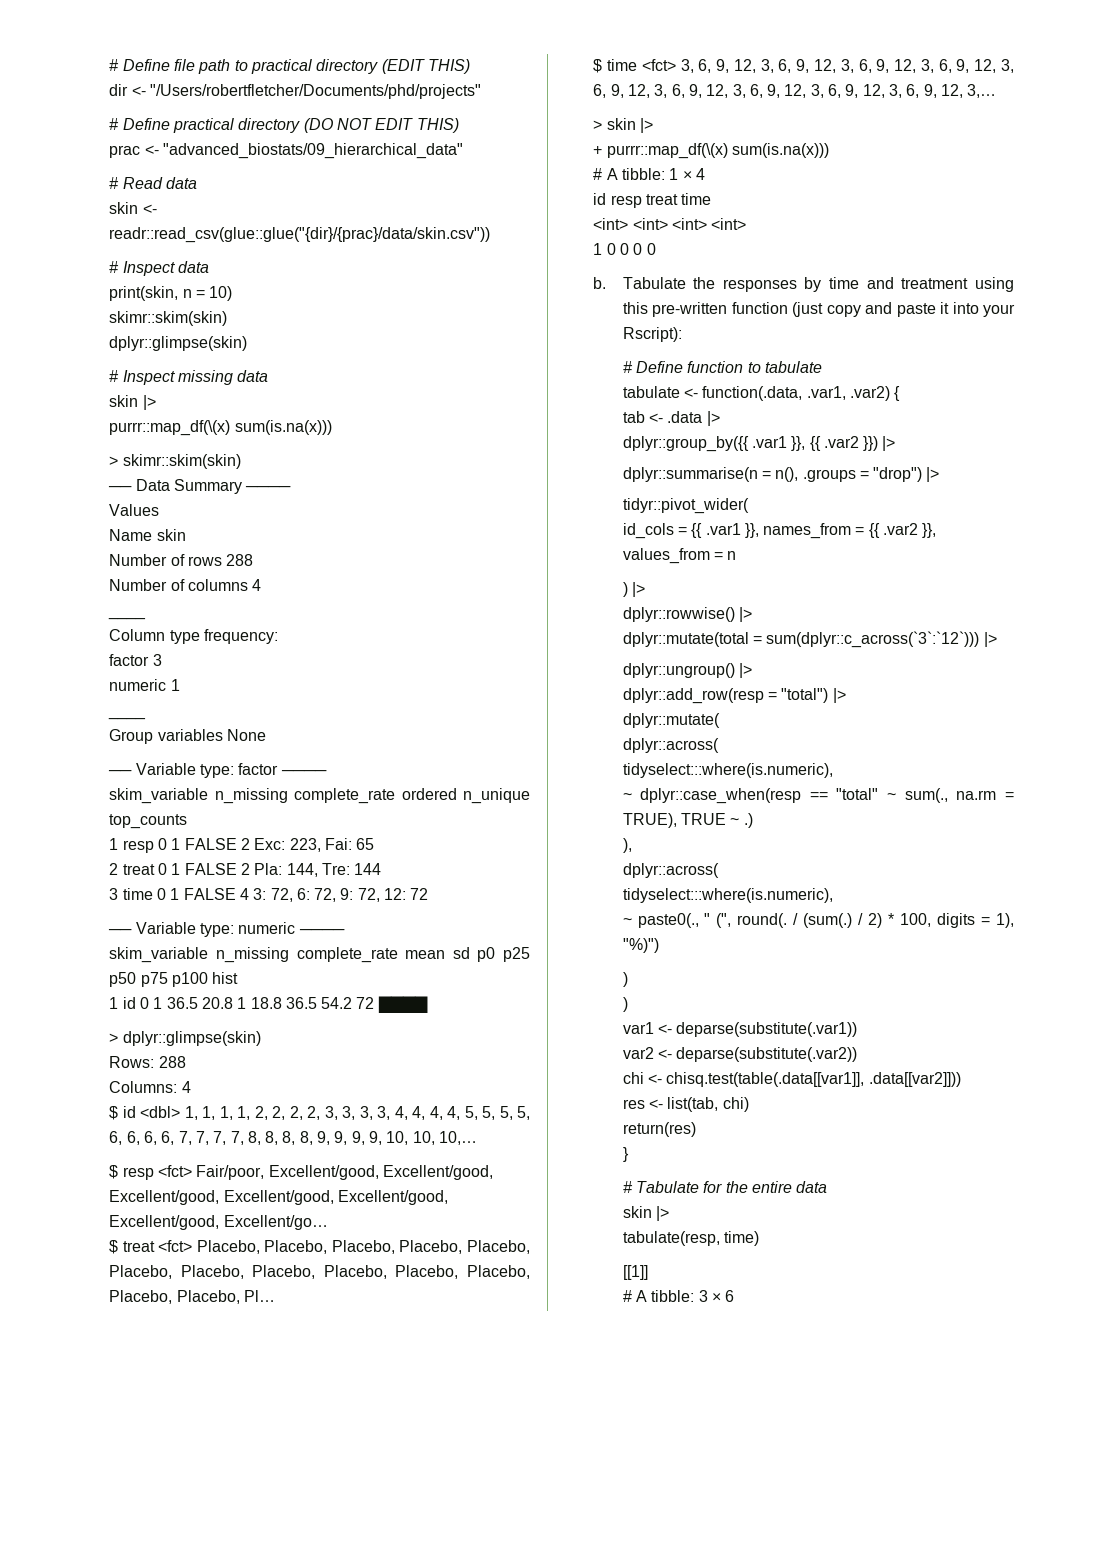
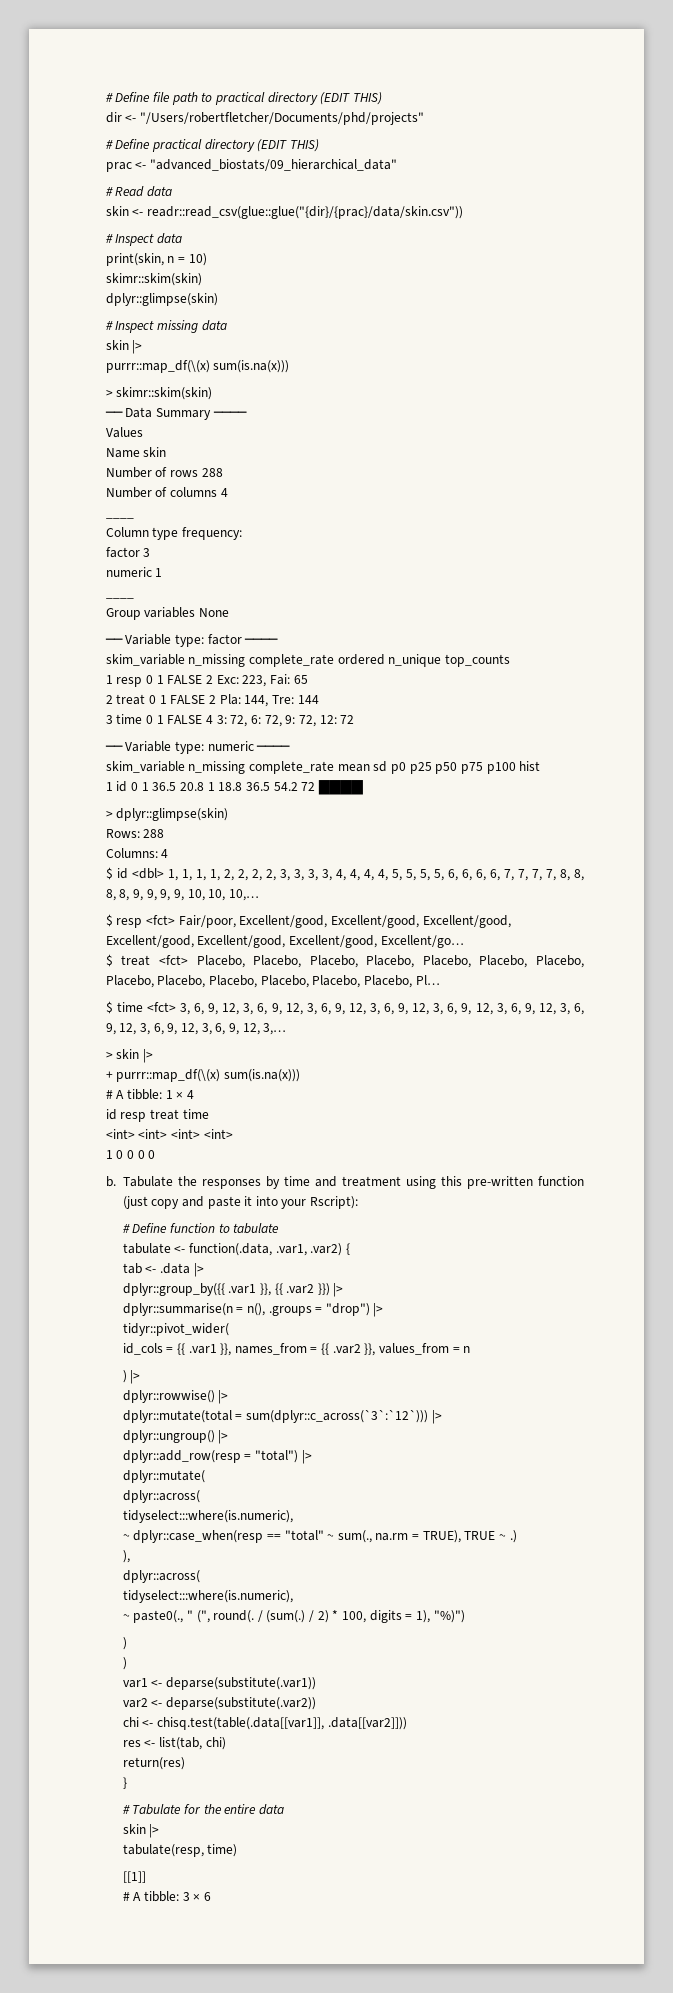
[303,118,414,133] (DO NOT EDIT -> [257,139,288,152] (EDIT

